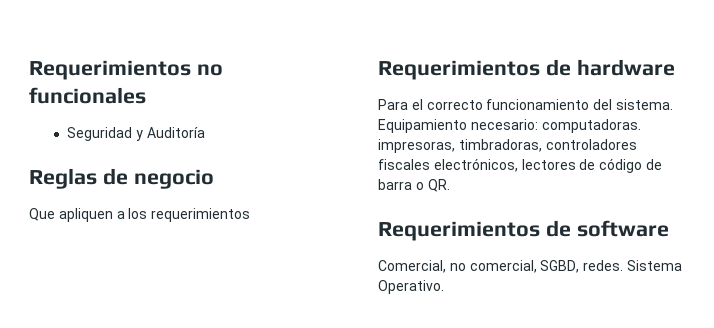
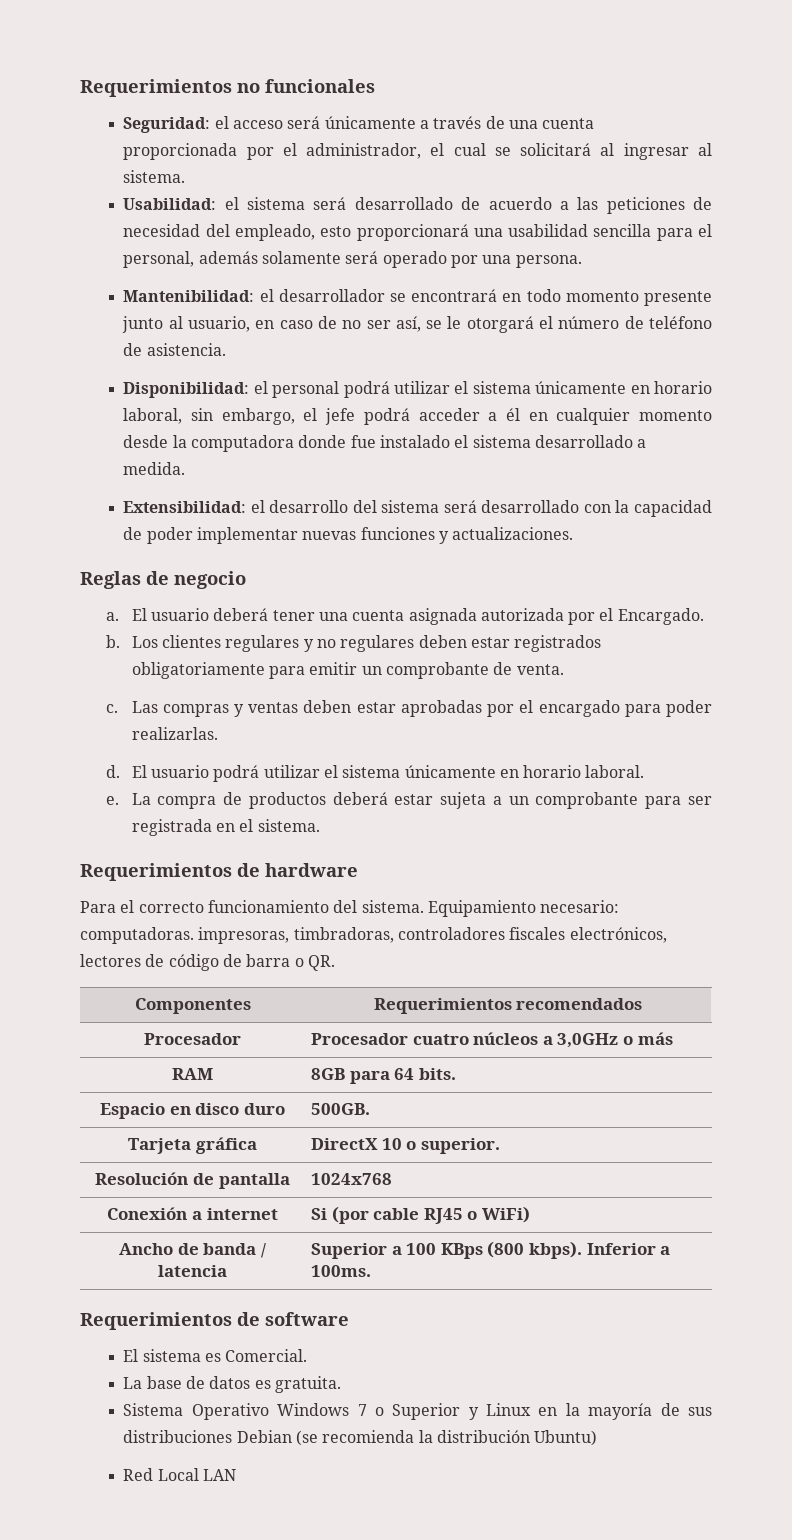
[66,127,205,141] [29,168,214,189] [29,208,251,222] Seguridad y Auditoría // Reglas de negocio // Que apliquen a los requerimientos -> [123,116,595,133] [123,143,713,160] [123,170,186,183] [123,197,712,214] [123,224,713,241] [123,251,582,268] [123,289,713,306] [122,316,712,333] [123,343,226,356] [123,381,713,398] [123,408,713,425] [123,435,647,452] [123,462,186,475] [123,500,712,517] [123,527,574,544] [80,571,246,589] [105,608,704,625] [105,635,602,652] [131,662,564,679] [105,700,712,717] [131,727,218,740] [105,765,645,782] [105,792,712,809] [131,819,320,836] Seguridad: el acceso será únicamente a través de una cuenta proporcionada por el administrador, el cual se solicitará al ingresar al sistema. // Usabilidad: el sistema será desarrollado de acuerdo a las peticiones de necesidad del empleado, esto proporcionará una usabilidad sencilla para el personal, además solamente será operado por una persona. // Mantenibilidad: el desarrollador se encontrará en todo momento presente junto al usuario, en caso de no ser así, se le otorgará el número de teléfono de asistencia. // Disponibilidad: el personal podrá utilizar el sistema únicamente en horario laboral, sin embargo, el jefe podrá acceder a él en cualquier momento desde la computadora donde fue instalado el sistema desarrollado a medida. // Extensibilidad: el desarrollo del sistema será desarrollado con la capacidad de poder implementar nuevas funciones y actualizaciones. // Reglas de negocio // a. El usuario deberá tener una cuenta asignada autorizada por el Encargado. // b. Los clientes regulares y no regulares deben estar registrados obligatoriamente para emitir un comprobante de venta. // c. Las compras y ventas deben estar aprobadas por el encargado para poder realizarlas. // d. El usuario podrá utilizar el sistema únicamente en horario laboral. // e. La compra de productos deberá estar sujeta a un comprobante para ser registrada en el sistema.
[378,220,669,241] [378,260,682,273] [378,280,444,294] // Requerimientos de software // Comercial, no comercial, SGBD, redes. Sistema Operativo. -> [134,998,251,1014] [373,998,643,1014] [144,1033,241,1045] [311,1032,673,1048] [172,1068,213,1080] [311,1068,456,1084] [100,1103,285,1119] [311,1103,371,1115] [128,1137,257,1154] [311,1138,500,1154] [95,1172,290,1189] [311,1173,393,1185] [107,1207,278,1220] [311,1206,530,1224] [119,1243,266,1258] [158,1265,227,1277] [311,1241,671,1259] [311,1265,372,1277] [80,1312,349,1330] [123,1349,308,1362] [123,1376,341,1393] [123,1403,713,1420] [123,1430,598,1446] [123,1468,237,1481] // Componentes | Requerimientos recomendados // Procesador | Procesador cuatro núcleos a 3,0GHz o más // RAM | 8GB para 64 bits. // Espacio en disco duro | 500GB. // Tarjeta gráfica | DirectX 10 o superior. // Resolución de pantalla | 1024x768 // Conexión a internet | Si (por cable RJ45 o WiFi) // Ancho de banda / latencia | Superior a 100 KBps (800 kbps). Inferior a 100ms. // Requerimientos de software // El sistema es Comercial. // La base de datos es gratuita. // Sistema Operativo Windows 7 o Superior y Linux en la mayoría de sus distribuciones Debian (se recomienda la distribución Ubuntu) // Red Local LAN

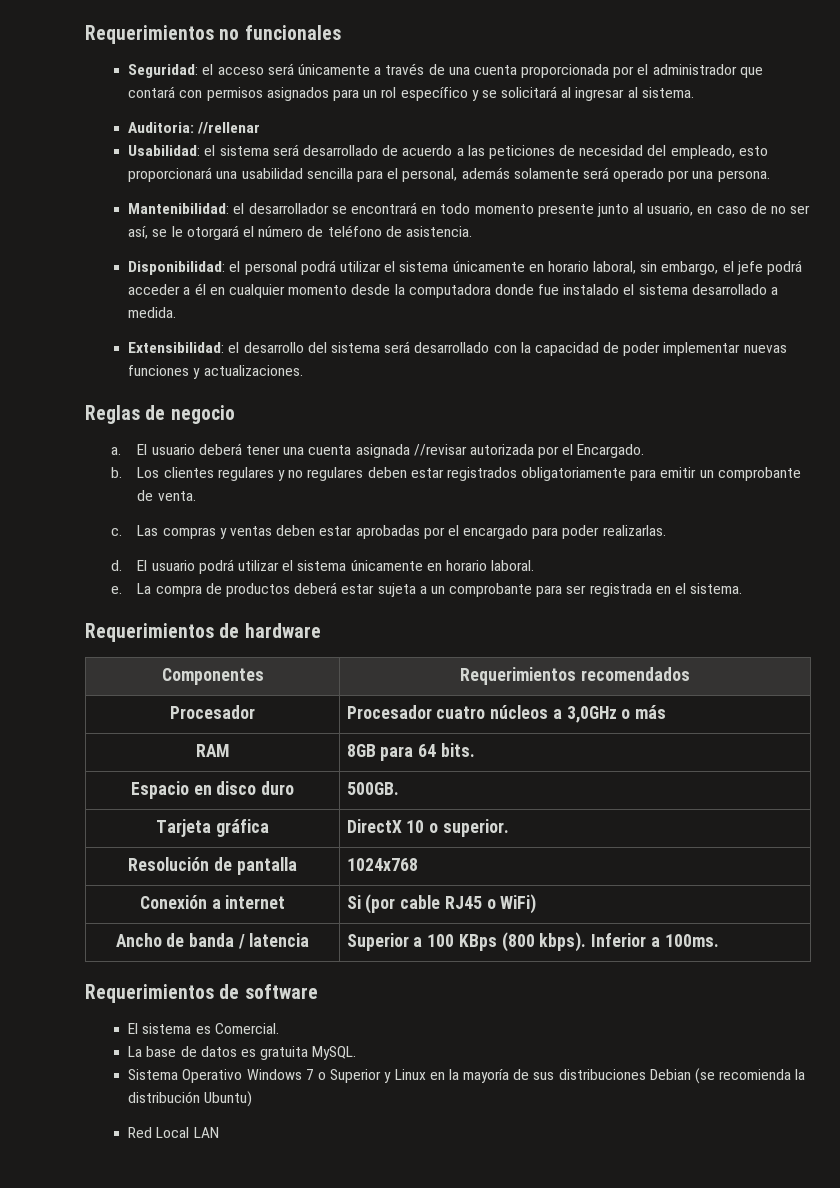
[306,143,486,159] administrador, el cual -> [652,64,763,78] [128,86,479,101] administrador que contará con permisos asignados para un rol específico y
(186, 176) none -> [128,122,261,134] // Auditoria: //rellenar
(477, 616) none -> [413,444,467,456] //revisar
[80,900,620,917] [80,927,667,944] [80,954,335,971] // Para el correcto funcionamiento del sistema. Equipamiento necesario: computadoras. impresoras, timbradoras, controladores fiscales electrónicos, lectores de código de barra o QR. -> (321, 630) none
[274,1376,341,1393] gratuita. -> [260,1046,357,1060] gratuita MySQL.

